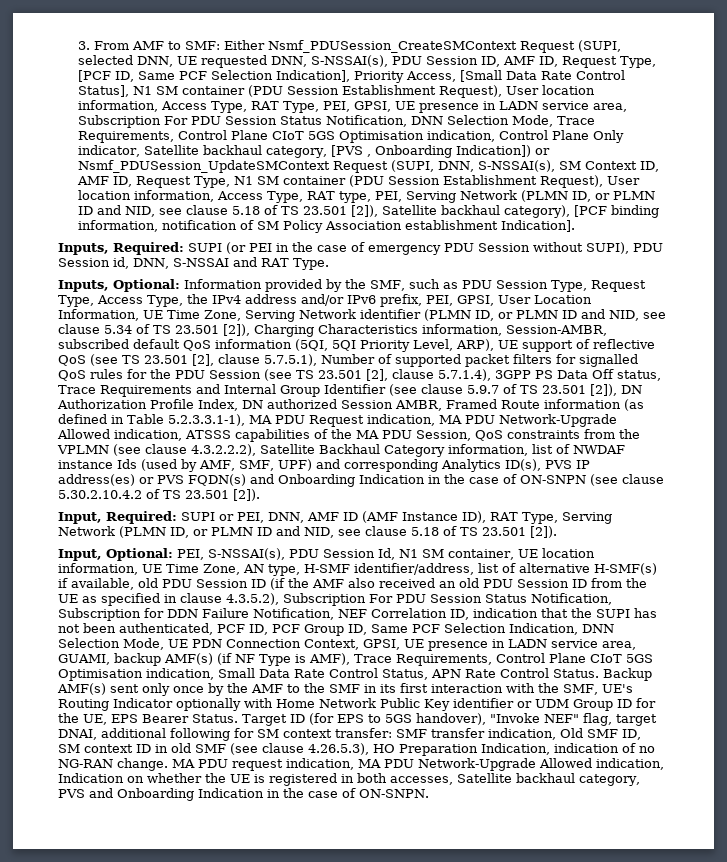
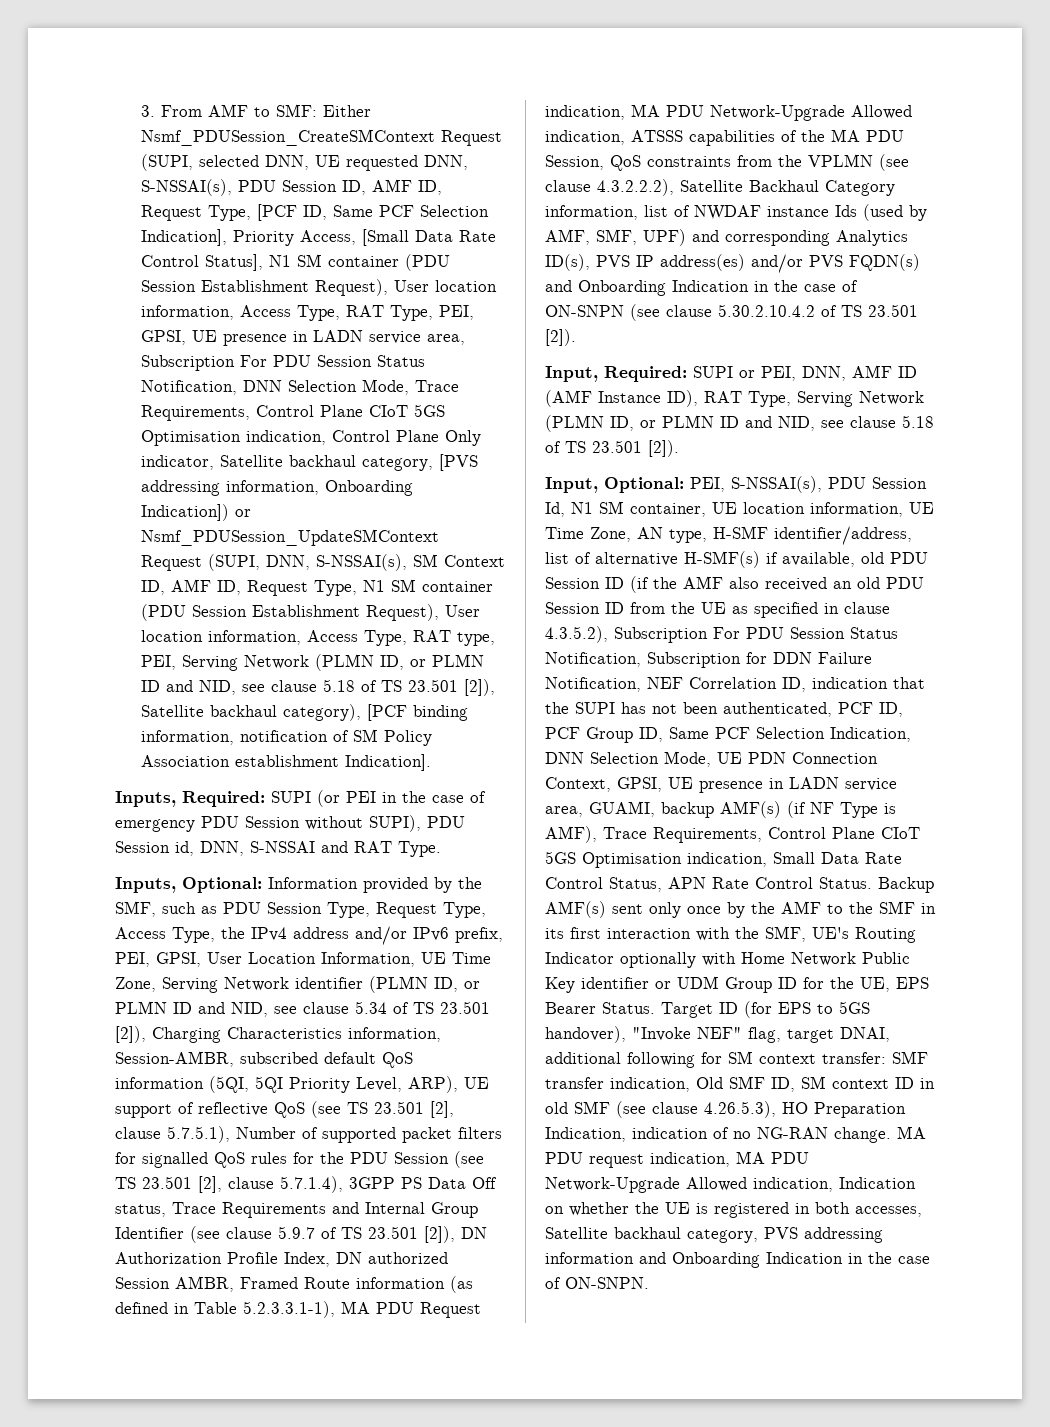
[366,154,371,157] , -> [140,480,319,496] addressing information,
[139,477,154,484] or -> [751,254,803,273] and/or
(85, 793) none -> [804,1227,883,1243] [545,1252,634,1264] addressing information

